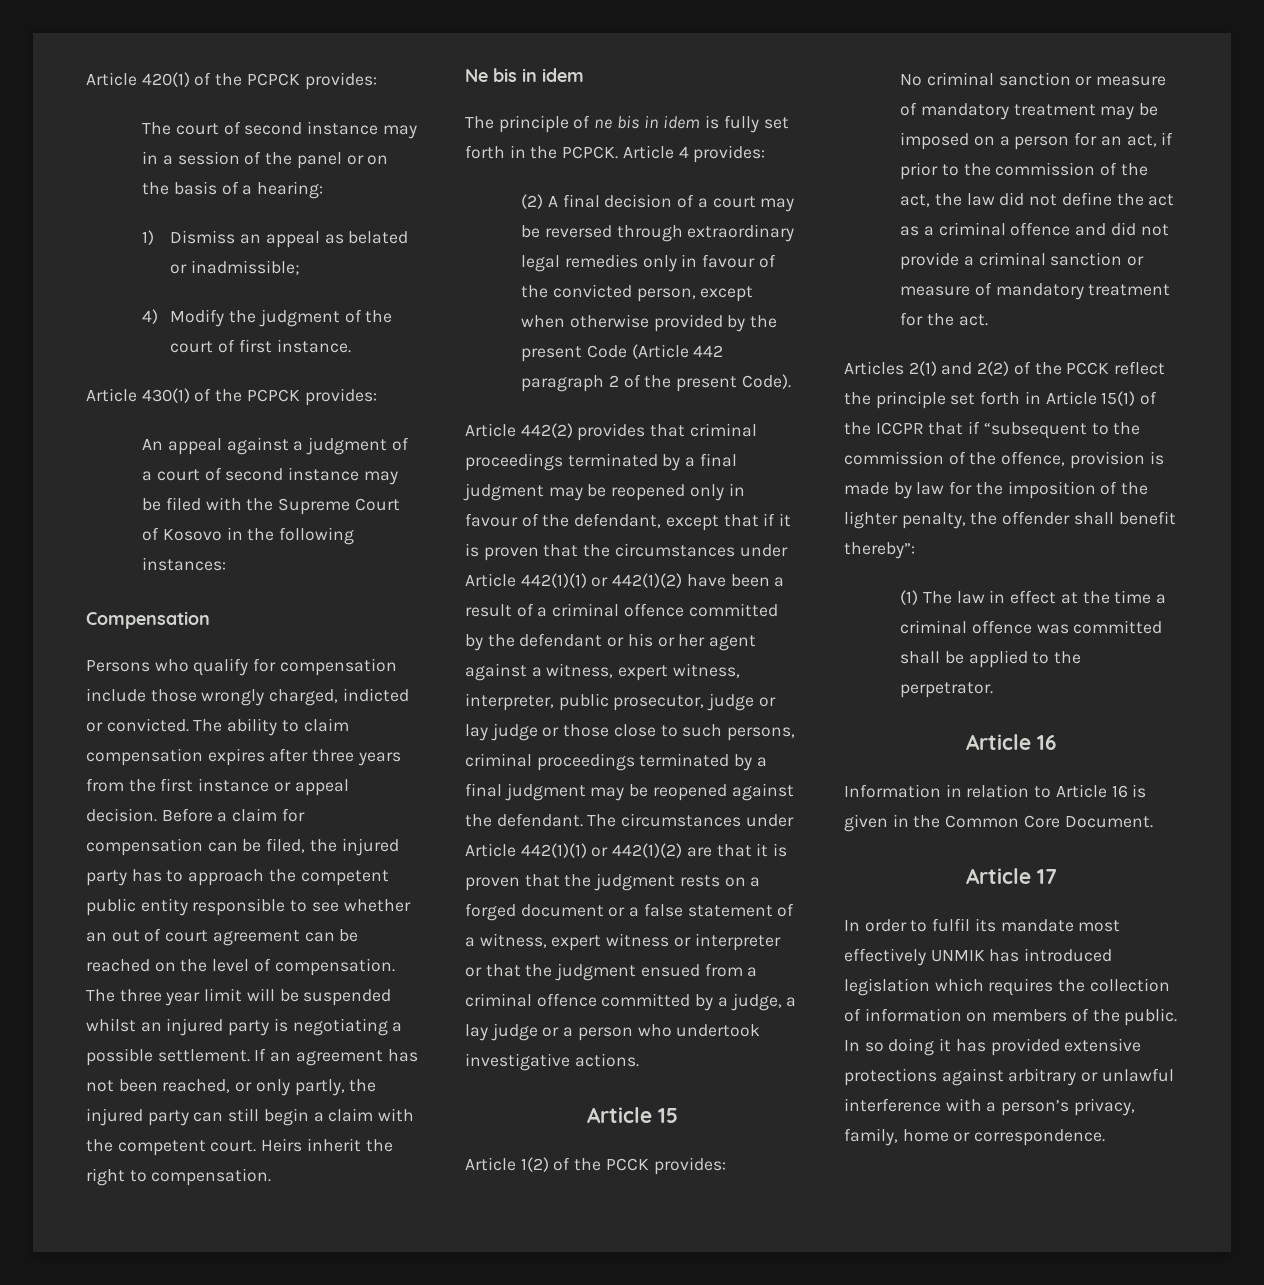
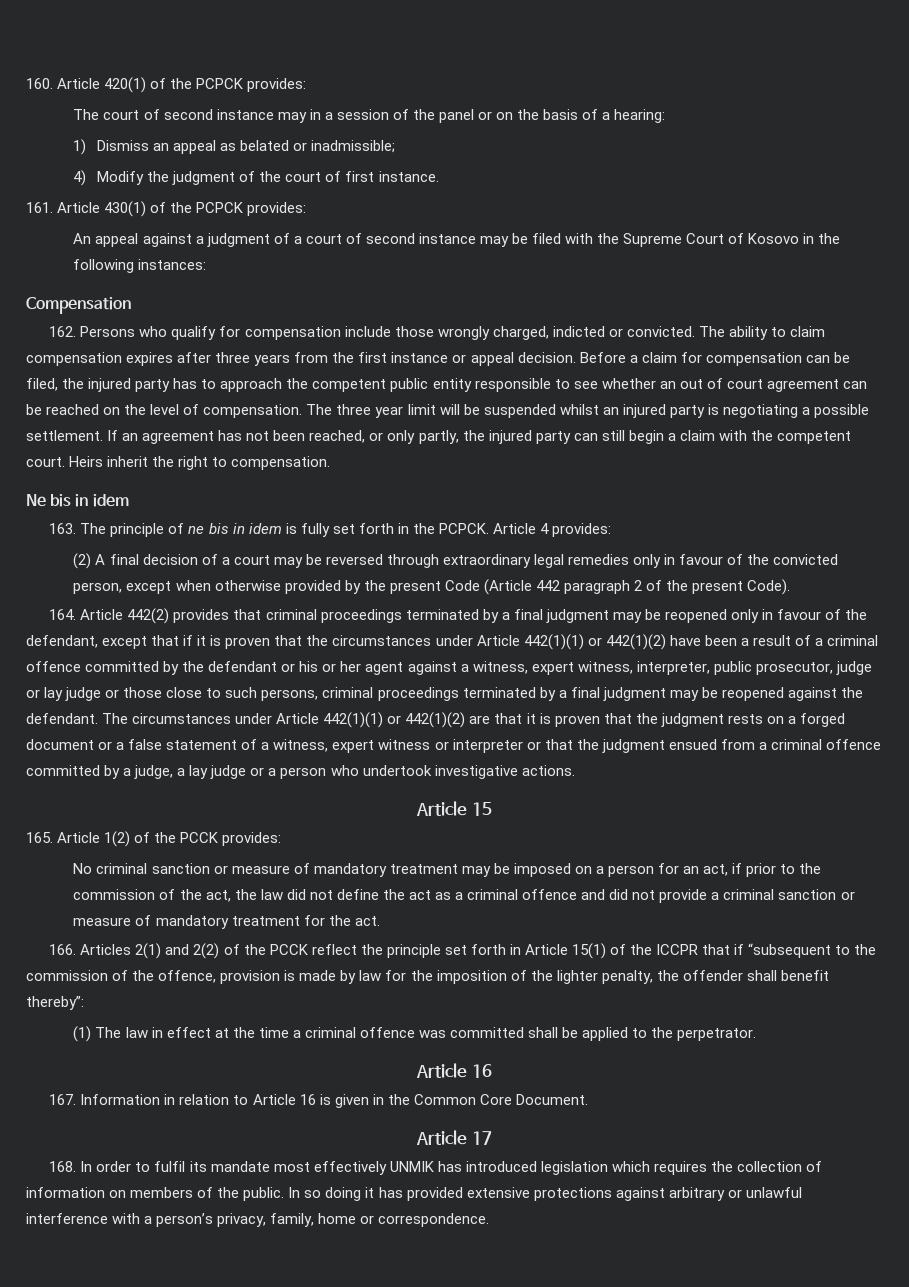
(86, 79) none -> [26,78,53,89] 160.
(351, 346) none -> [26,202,53,213] 161.
(210, 620) none -> [49,326,77,337] 162.
(584, 75) none -> [49,523,77,534] 163.
(791, 381) none -> [49,609,77,620] 164.
(678, 1115) none -> [26,832,53,843] 165.
(988, 320) none -> [49,944,77,955] 166.
(1057, 742) none -> [49,1094,77,1105] 167.
(1057, 876) none -> [49,1161,77,1172] 168.

